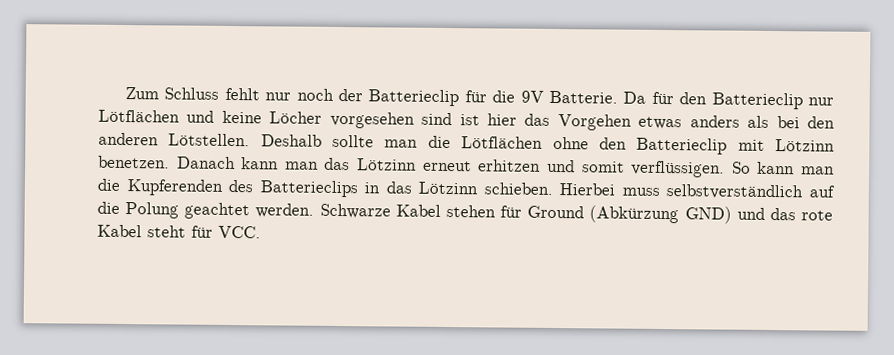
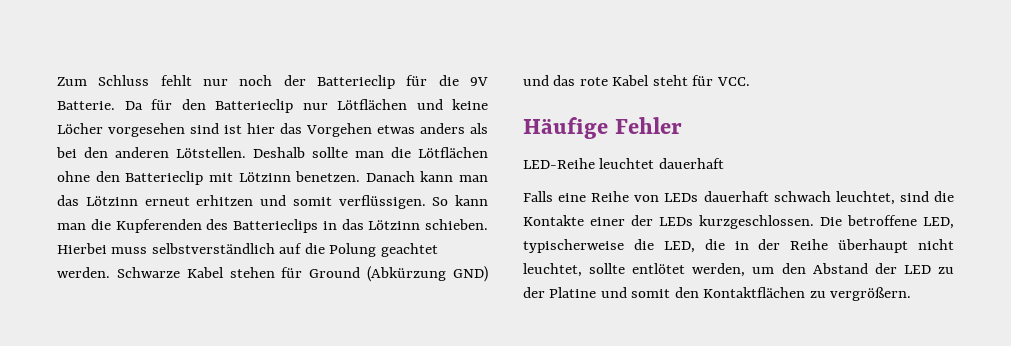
(261, 232) none -> [523,117,683,139] [523,158,724,169] [523,191,954,205] [523,215,954,229] [523,239,954,253] [523,263,954,277] [523,287,912,301] // Häufige Fehler // LED-Reihe leuchtet dauerhaft // Falls eine Reihe von LEDs dauerhaft schwach leuchtet, sind die Kontakte einer der LEDs kurzgeschlossen. Die betroffene LED, typischerweise die LED, die in der Reihe überhaupt nicht leuchtet, sollte entlötet werden, um den Abstand der LED zu der Platine und somit den Kontaktflächen zu vergrößern.

